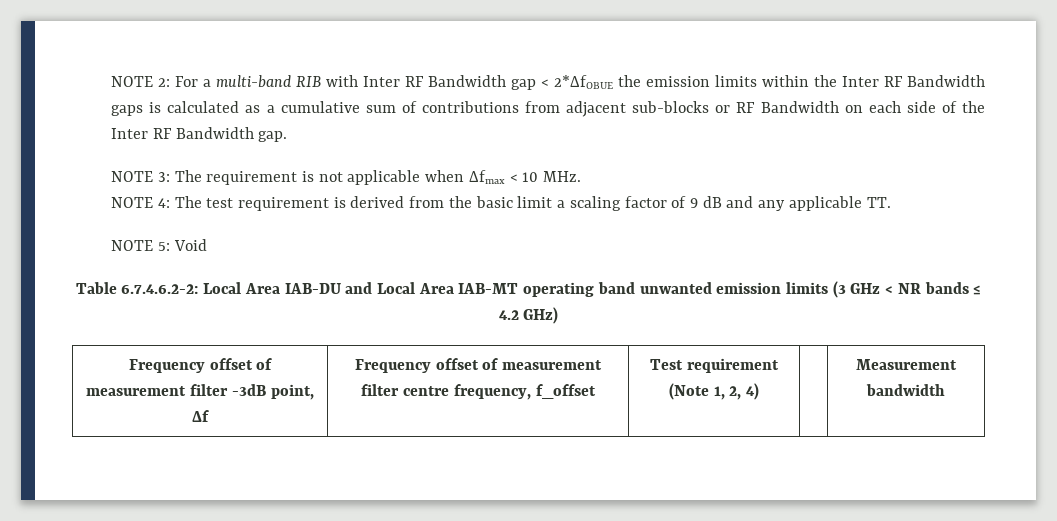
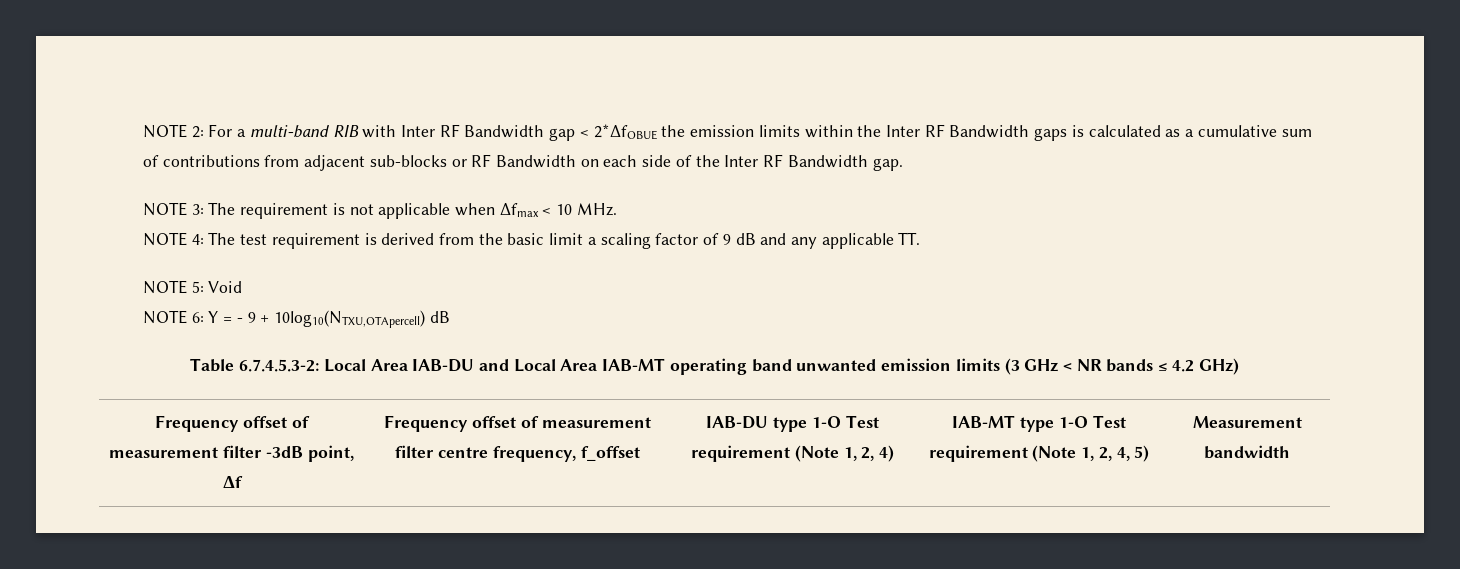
(207, 245) none -> [142,310,450,328] // NOTE 6: Y = - 9 + 10log10(NTXU,OTApercell) dB
[121,284,199,294] 6.7.4.6.2-2: -> [239,359,320,372] 6.7.4.5.3-2:
(596, 391) none -> [706,416,841,432] IAB-DU type 1-O
(760, 391) none -> [952,415,1126,432] [928,445,1150,462] IAB-MT type 1-O Test requirement (Note 1, 2, 4, 5)

